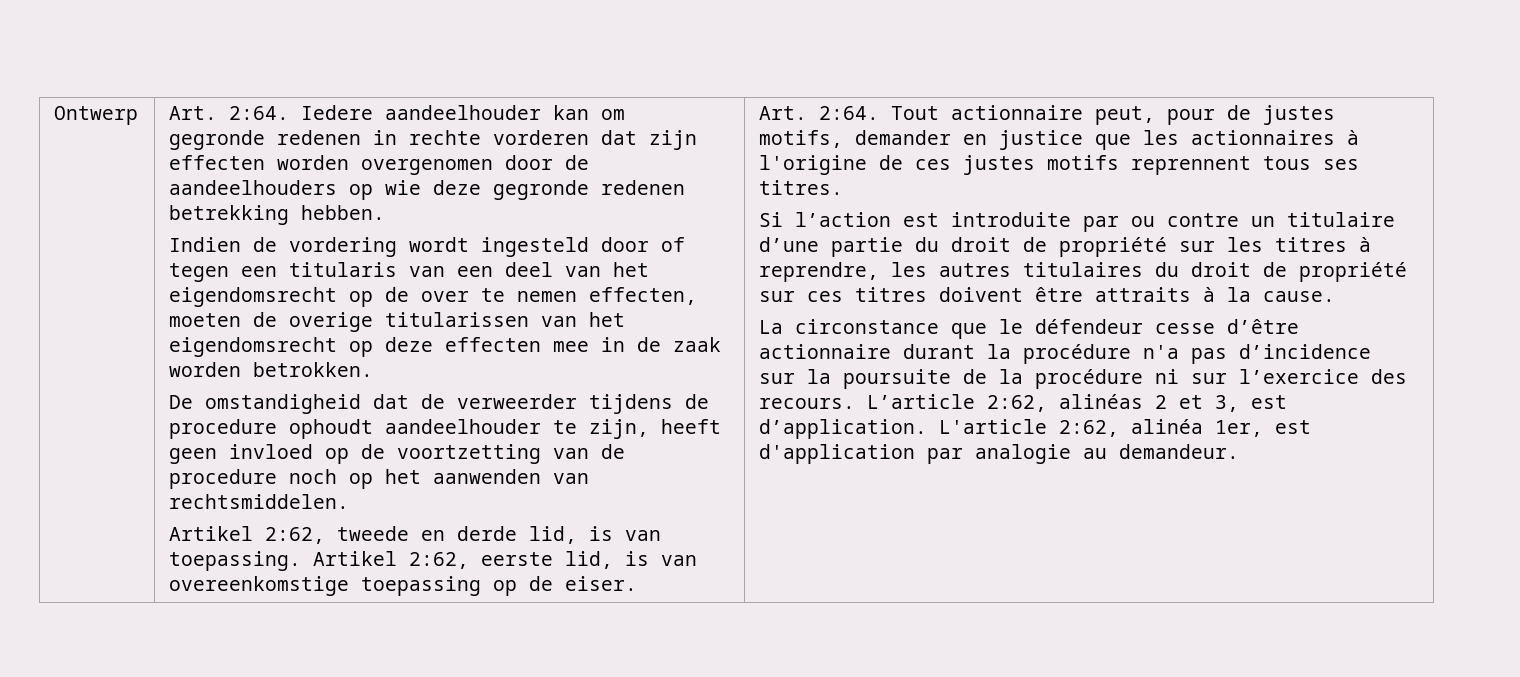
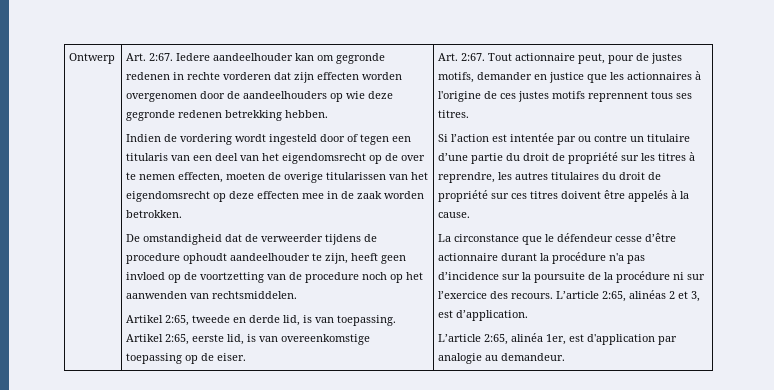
[229,106,290,120] 2:64. -> [149,53,174,61] 2:67.
[265,527,326,544] 2:62, -> [165,315,190,326] 2:65,
[409,552,470,569] 2:62, -> [165,334,190,345] 2:65,
[819,106,880,120] 2:64. -> [461,53,486,61] 2:67.
[951,212,1072,227] introduite -> [510,133,555,142] intentée
[1095,287,1192,302] attraits -> [628,190,669,202] appelés
[987,395,1048,412] 2:62, -> [602,291,627,302] 2:65,
[939,419,1120,437] L'article 2:62, -> [438,334,509,345] // L’article 2:65,

